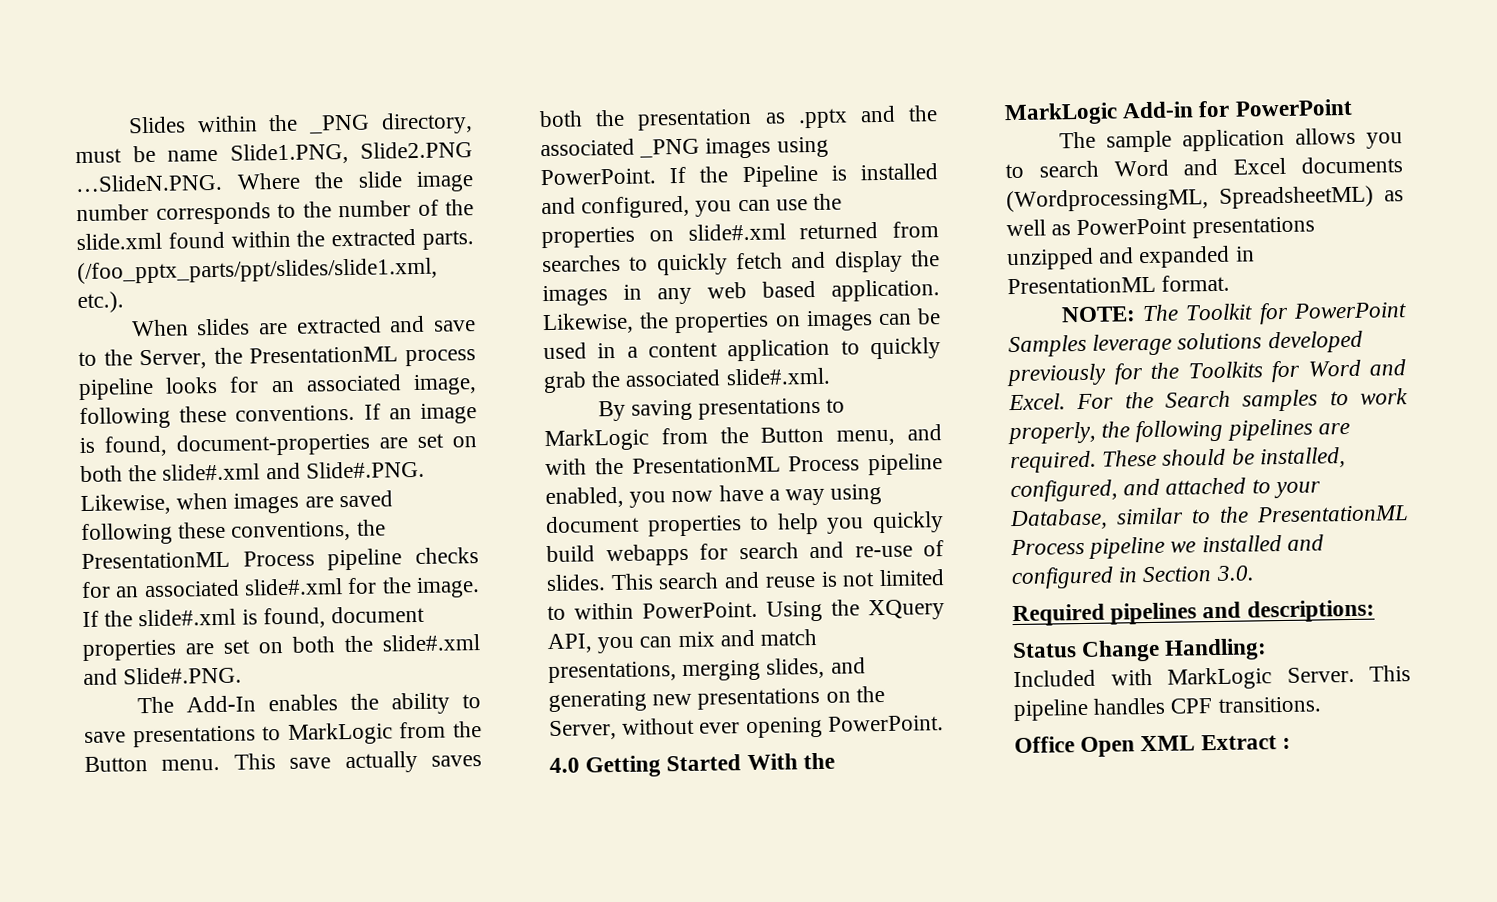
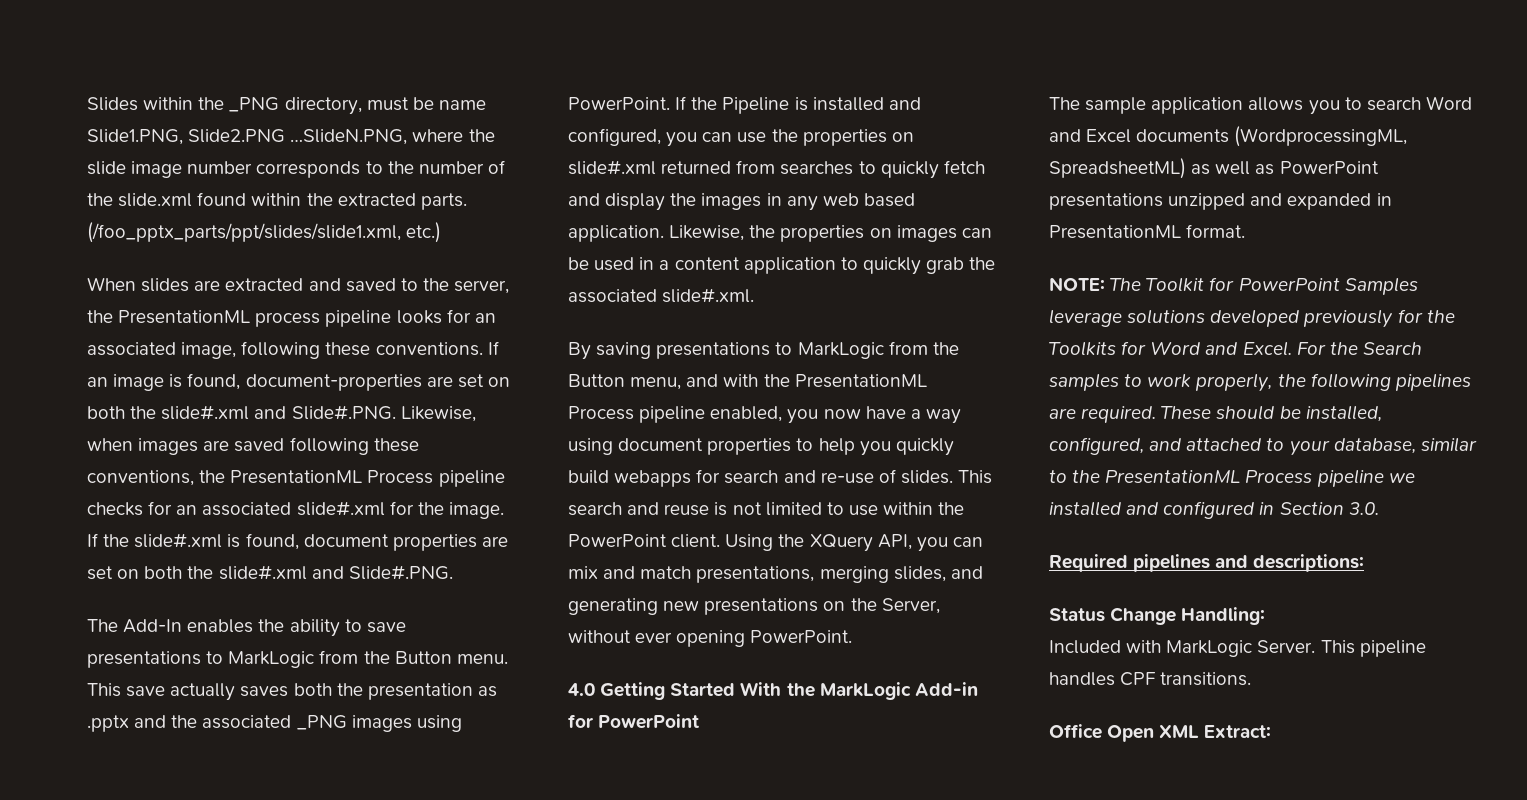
[75,172,301,193] …SlideN.PNG. Where -> [290,129,464,145] …SlideN.PNG, where
[77,291,124,314] etc.). -> [406,222,442,243] etc.)
[433,320,476,332] [78,349,208,370] save to the Server, -> [345,278,510,294] saved to the server,
[574,601,758,620] within PowerPoint. -> [848,502,965,516] [568,534,721,548] use within the PowerPoint client.
[1009,508,1108,531] Database, -> [1333,438,1416,454] database,
[1200,734,1291,751] Extract : -> [1204,725,1272,738] Extract:

